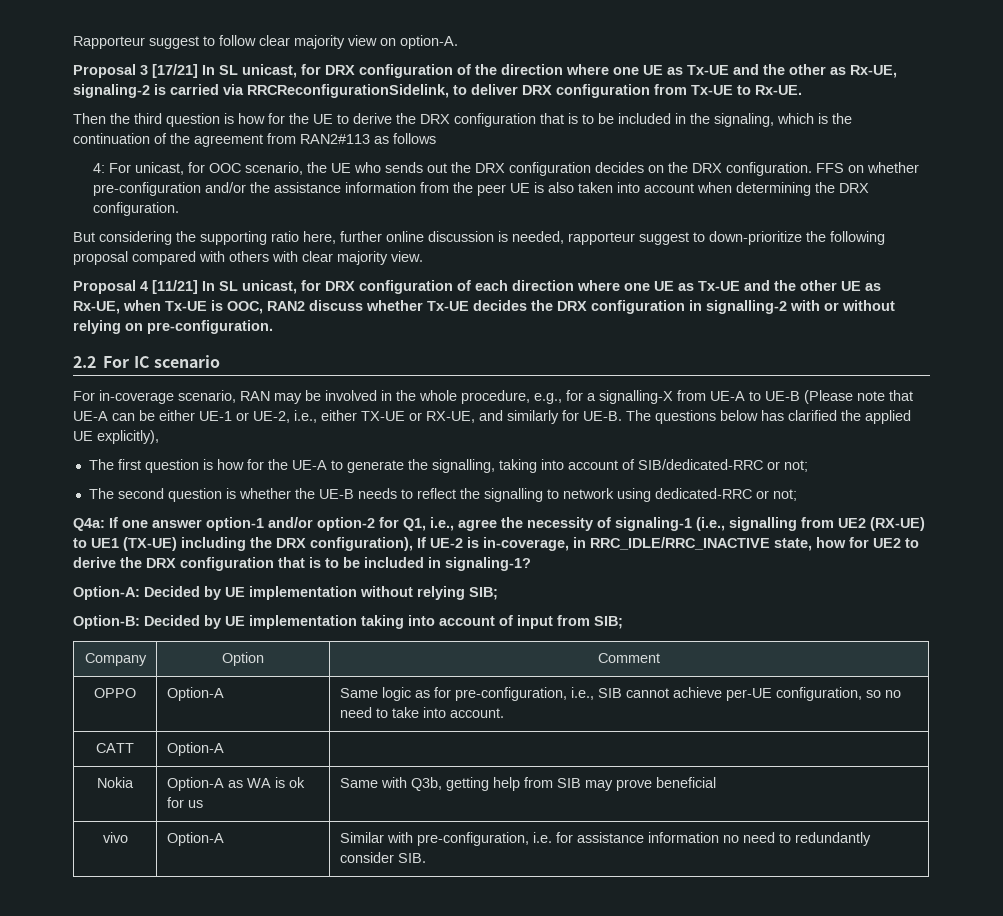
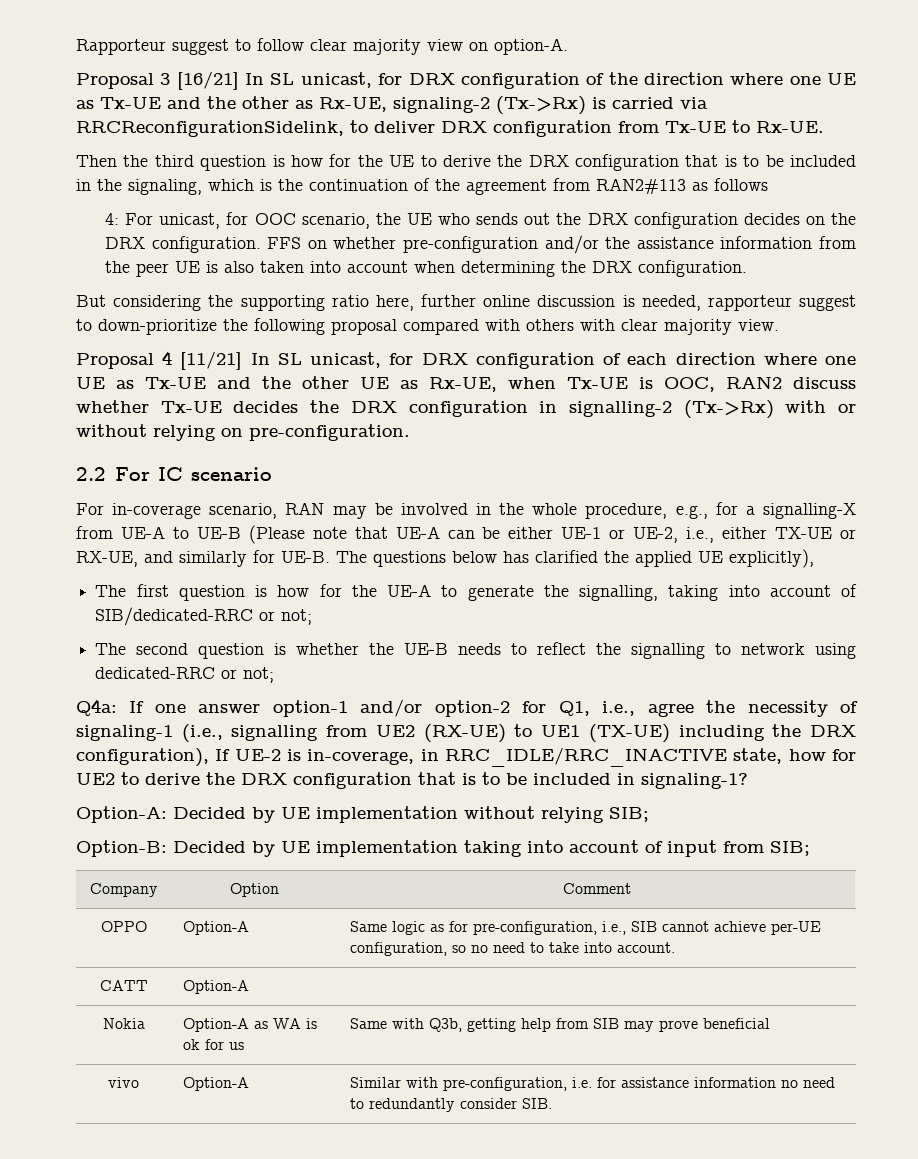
[152,64,198,78] [17/21] -> [176,71,239,90] [16/21]
(150, 91) none -> [496,96,586,115] (Tx->Rx)
(787, 307) none -> [683,400,774,419] (Tx->Rx)

